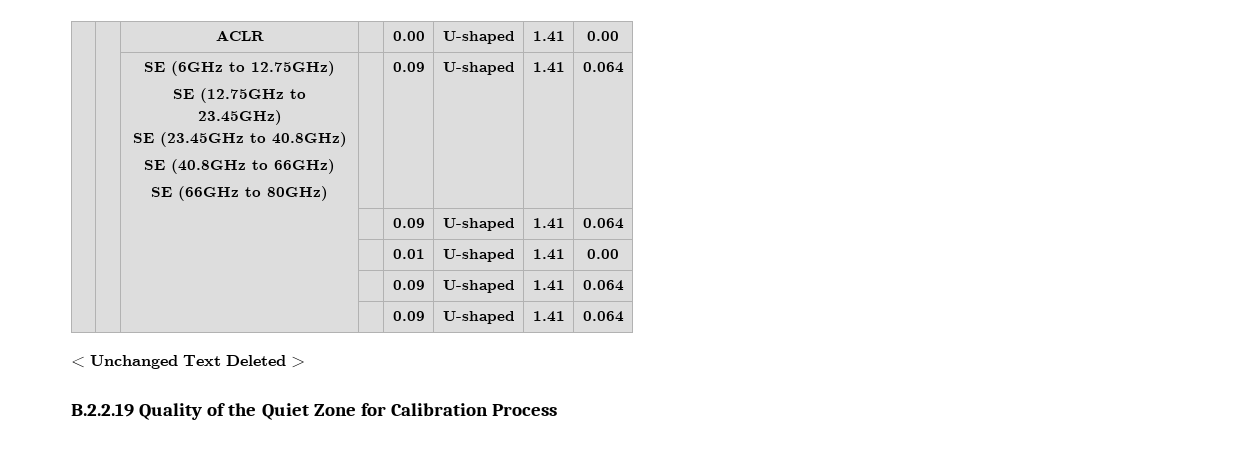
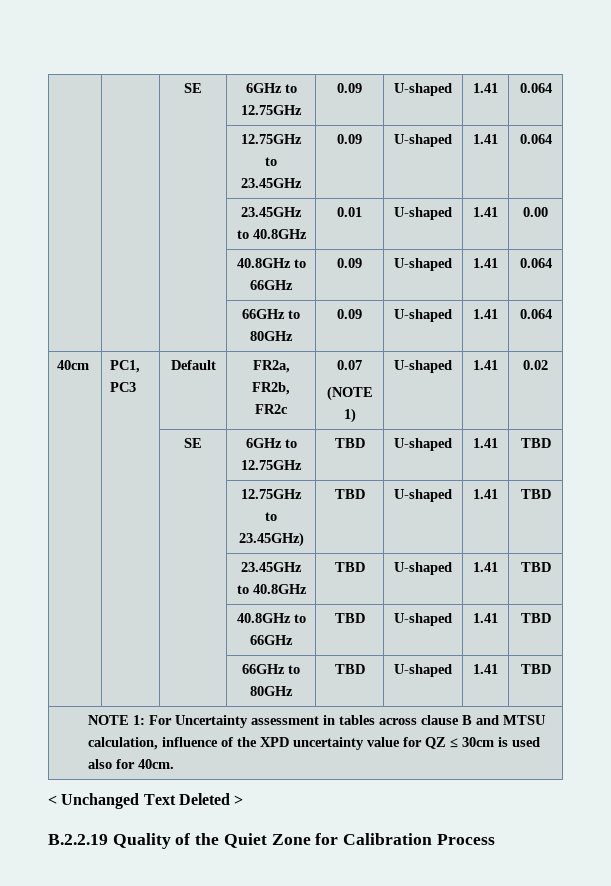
[215,30,264,41] [392,31,425,41] [442,31,515,44] [532,31,565,42] [587,31,619,41] [144,61,335,76] [173,88,306,103] [197,110,282,125] [132,132,347,147] [144,159,335,174] [151,186,328,201] [392,62,425,72] [442,62,515,75] [532,62,565,73] [582,62,624,73] [392,218,425,228] [442,218,515,231] [532,218,565,229] [582,218,624,229] | | ACLR | | 0.00 | U-shaped | 1.41 | 0.00 // | | SE (6GHz to 12.75GHz) // SE (12.75GHz to 23.45GHz) // SE (23.45GHz to 40.8GHz) // SE (40.8GHz to 66GHz) // SE (66GHz to 80GHz) | | 0.09 | U-shaped | 1.41 | 0.064 // | | | | 0.09 | U-shaped | 1.41 | 0.064 // | | | -> [184,83,202,93] [245,83,297,93] [241,105,302,115] [337,83,362,93] [394,83,452,96] [473,83,498,93] [519,83,552,93] [241,134,302,144] [265,157,277,166] [241,178,302,188] [337,134,362,144] [394,134,452,147] [473,134,498,144] [519,134,552,144] [241,207,302,217] [236,229,307,239] | | SE | 6GHz to 12.75GHz | 0.09 | U-shaped | 1.41 | 0.064 // | | | 12.75GHz to 23.45GHz | 0.09 | U-shaped | 1.41 | 0.064 // | | | 23.45GHz to 40.8GHz
[392,280,425,290] [442,280,515,293] [532,280,565,291] [582,280,624,291] [392,311,425,321] [442,311,515,324] [532,311,565,322] [582,311,624,322] | 0.09 | U-shaped | 1.41 | 0.064 // | | | | 0.09 | U-shaped | 1.41 | 0.064 -> [236,258,306,268] [250,280,293,290] [337,258,362,268] [394,258,452,271] [473,258,498,268] [519,258,552,268] [242,309,300,319] [250,331,293,341] [337,309,362,319] [394,309,452,322] [473,309,498,319] [519,309,552,319] [57,360,90,370] [110,360,141,373] [110,382,137,392] [170,360,216,370] [252,360,290,373] [252,382,290,395] [255,404,288,414] [337,360,362,370] [326,386,373,401] [343,408,356,423] [394,360,452,373] [473,360,498,370] [523,360,548,370] [184,438,202,448] [245,438,297,448] [241,460,302,470] [334,438,365,448] [394,438,452,451] [473,438,498,448] [520,438,551,448] [241,489,302,499] [265,512,277,521] [238,532,304,547] [334,489,365,499] [394,489,452,502] [473,489,498,499] [520,489,551,499] [241,562,302,572] [236,584,307,594] [334,562,365,572] [394,562,452,575] [473,562,498,572] [520,562,551,572] [236,613,306,623] [250,635,293,645] [334,613,365,623] [394,613,452,626] [473,613,498,623] [520,613,551,623] [242,664,300,674] [250,686,293,696] [334,664,365,674] [394,664,452,677] [473,664,498,674] [520,664,551,674] [88,715,547,728] [88,737,541,750] [88,759,175,769] 40.8GHz to 66GHz | 0.09 | U-shaped | 1.41 | 0.064 // | | | 66GHz to 80GHz | 0.09 | U-shaped | 1.41 | 0.064 // 40cm | PC1, PC3 | Default | FR2a, FR2b, FR2c | 0.07 // (NOTE 1) | U-shaped | 1.41 | 0.02 // | | SE | 6GHz to 12.75GHz | TBD | U-shaped | 1.41 | TBD // | | | 12.75GHz to 23.45GHz) | TBD | U-shaped | 1.41 | TBD // | | | 23.45GHz to 40.8GHz | TBD | U-shaped | 1.41 | TBD // | | | 40.8GHz to 66GHz | TBD | U-shaped | 1.41 | TBD // | | | 66GHz to 80GHz | TBD | U-shaped | 1.41 | TBD // NOTE 1: For Uncertainty assessment in tables across clause B and MTSU calculation, influence of the XPD uncertainty value for QZ ≤ 30cm is used also for 40cm.

